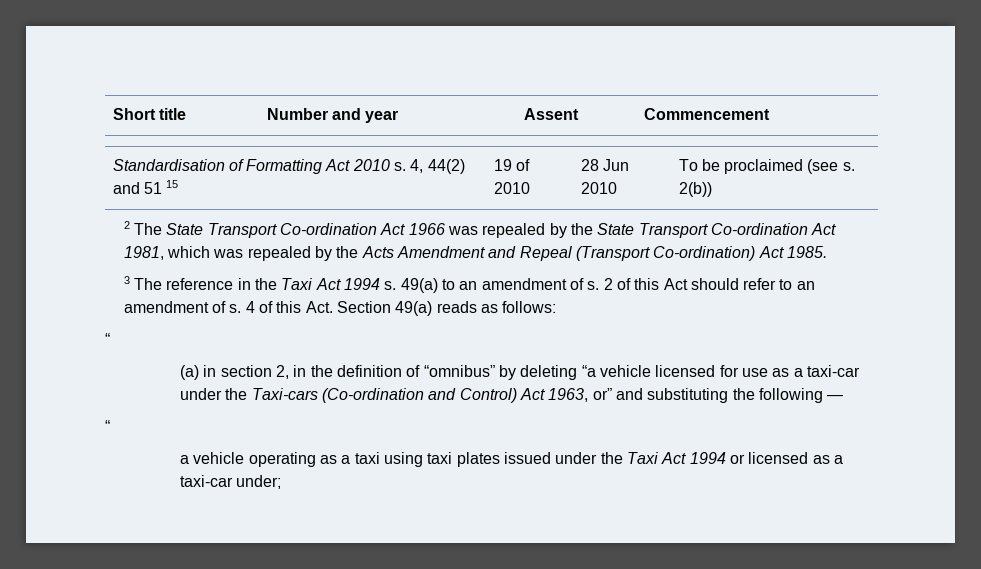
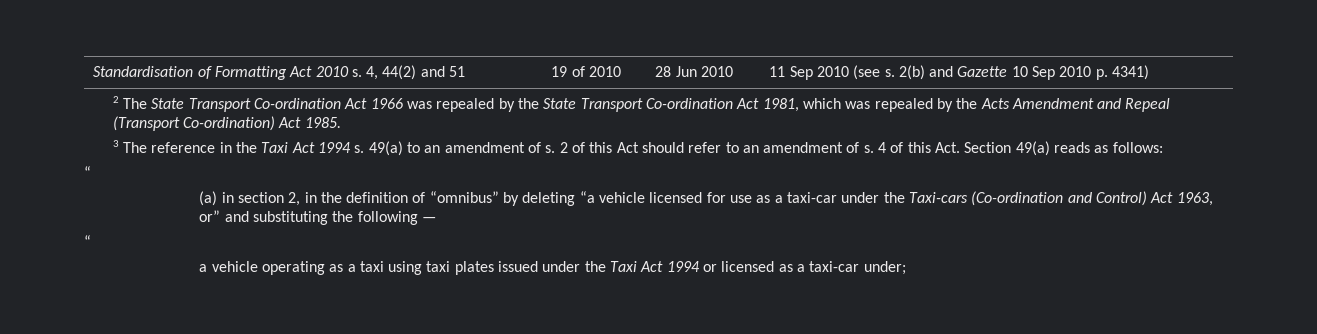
[112,108,186,120] [266,108,399,123] [523,108,579,120] [643,108,770,120] Short title | Number and year | Assent | Commencement // -> (93, 71) none
[166,180,179,188] 15 -> (466, 71) none
[678,159,855,174] [678,182,712,197] To be proclaimed (see s. 2(b)) -> [769,65,1150,80] 11 Sep 2010 (see s. 2(b) and Gazette 10 Sep 2010 p. 4341)

